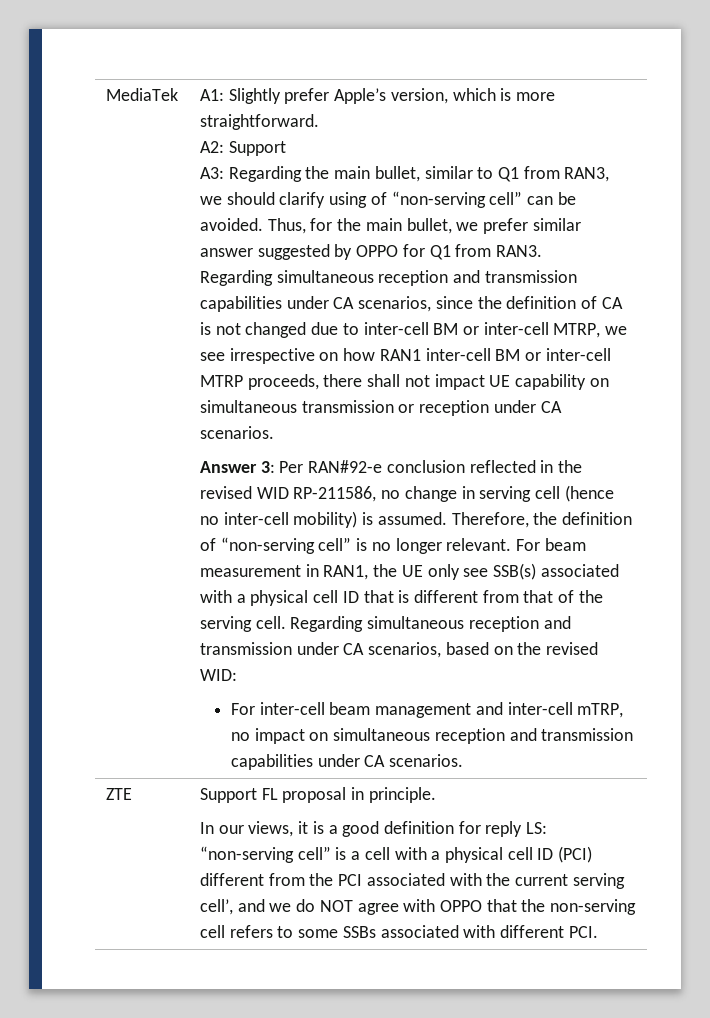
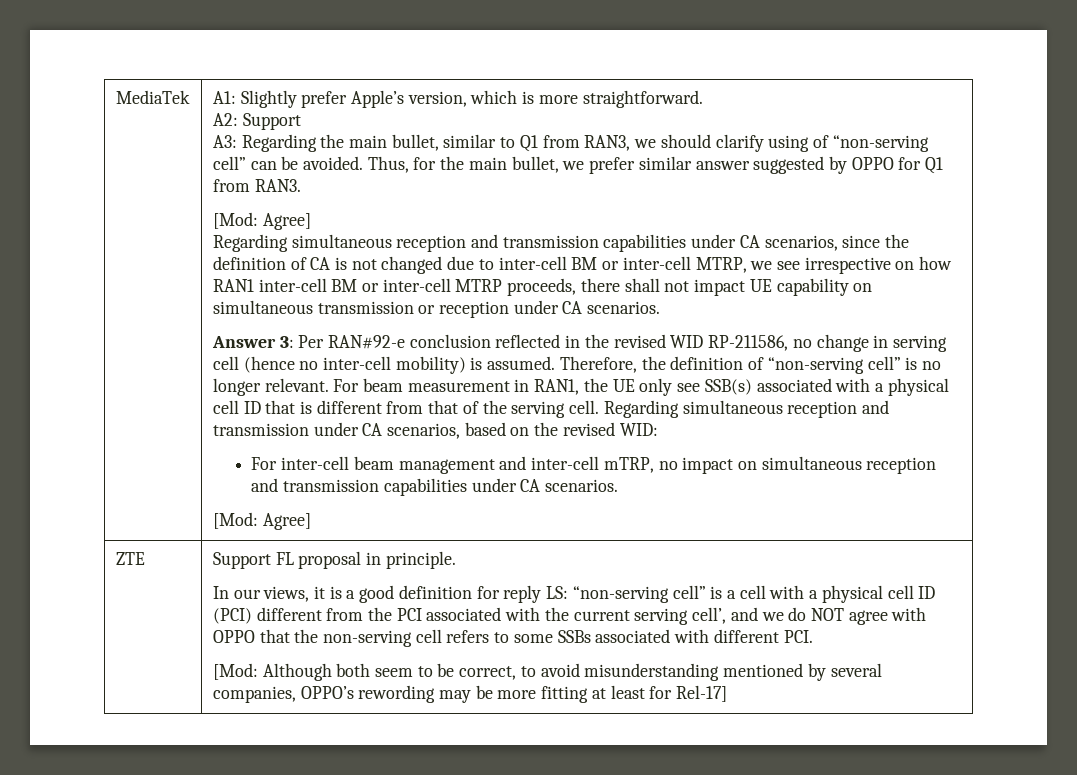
(543, 251) none -> [212,212,311,230] // [Mod: Agree]
(464, 760) none -> [212,512,311,530] // [Mod: Agree]
(598, 932) none -> [212,663,882,681] [212,685,728,703] // [Mod: Although both seem to be correct, to avoid misunderstanding mentioned by several companies, OPPO’s rewording may be more fitting at least for Rel-17]

